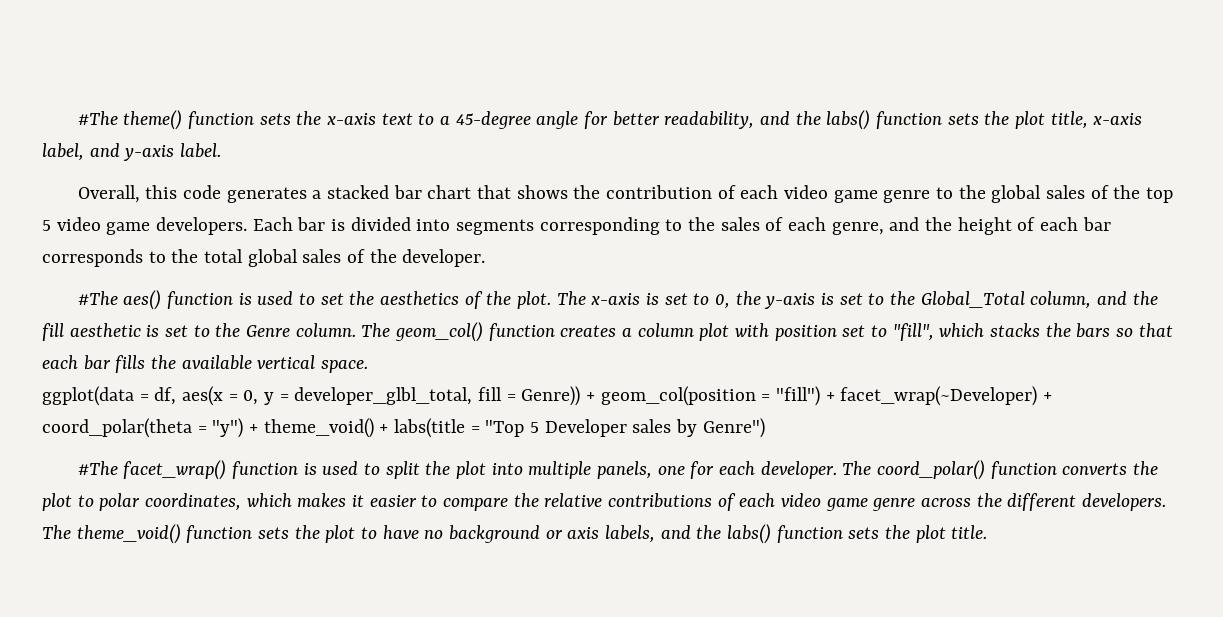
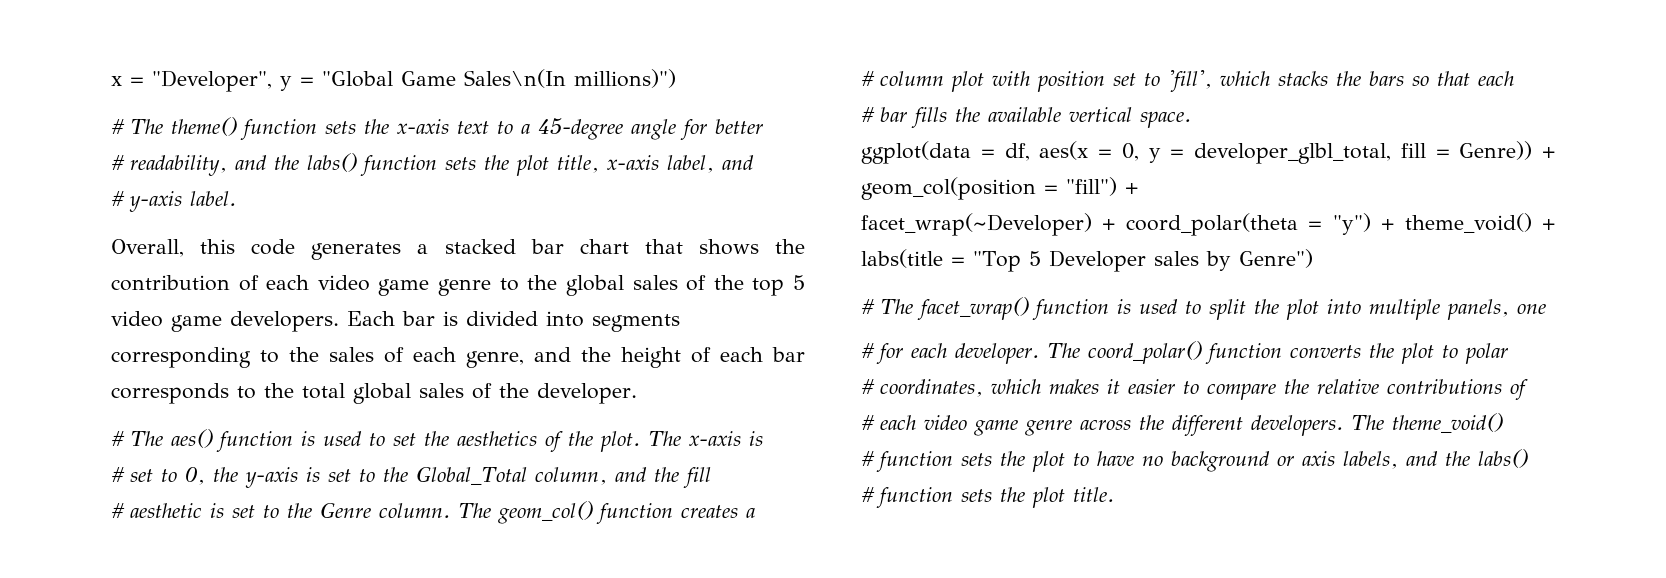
[77,111,118,125] #The -> [111,69,676,92] [111,119,163,134] x = "Developer", y = "Global Game Sales\n(In millions)") // # The
(660, 118) none -> [111,155,125,170] // #
(120, 150) none -> [111,191,125,206] // #
[77,291,118,305] #The -> [111,431,163,446] # The
(660, 299) none -> [111,467,125,482] // #
(64, 332) none -> [111,503,125,518] // #
(633, 332) none -> [861,71,875,86] // #
[892,323,934,341] "fill", -> [1168,70,1212,92] 'fill',
(78, 362) none -> [861,107,875,122] // #
(835, 396) none -> (1138, 188) //
[77,461,118,475] #The -> [861,299,913,314] # The
(685, 470) none -> [861,343,875,358] // #
(141, 502) none -> [861,379,875,394] // #
(736, 502) none -> [861,415,875,430] // #
(181, 534) none -> [861,451,875,466] // #
(772, 534) none -> [861,487,875,502] // #

